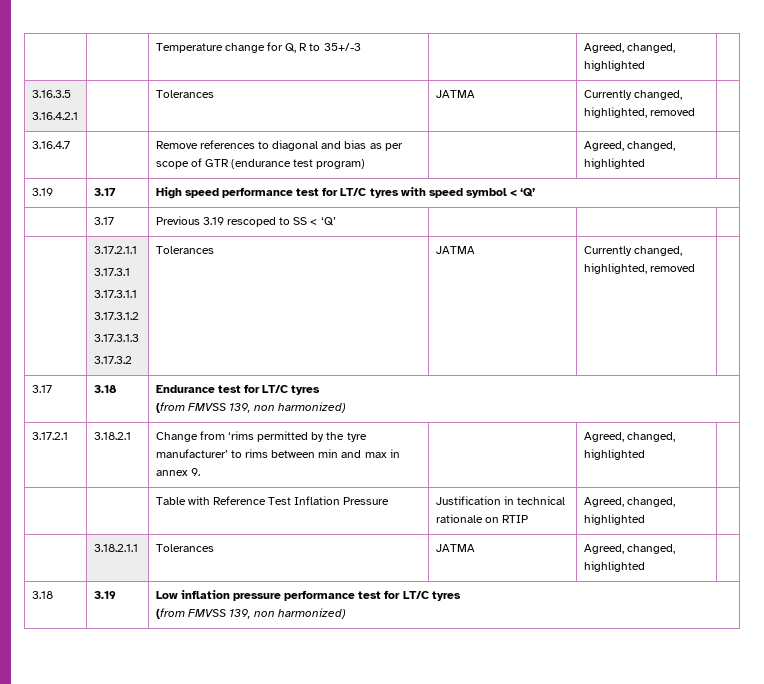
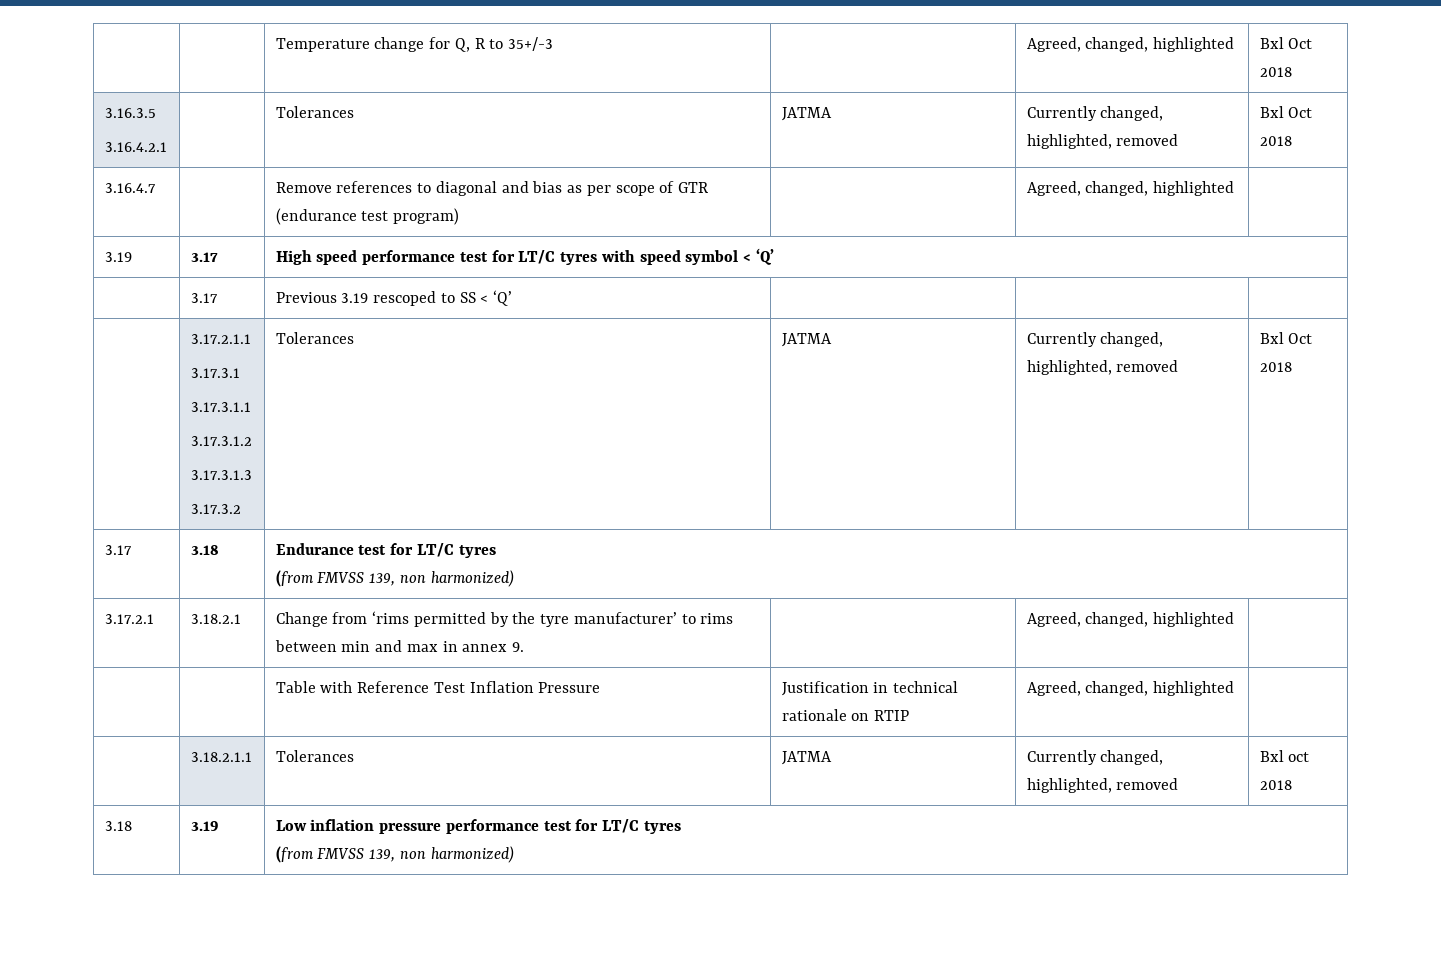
(645, 65) none -> [1259,37,1313,49] [1259,67,1292,77] Bxl Oct 2018
(696, 112) none -> [1259,106,1313,118] [1259,136,1292,146] Bxl Oct 2018
(696, 268) none -> [1259,332,1313,344] [1259,362,1292,372] Bxl Oct 2018
[583,544,676,554] [583,561,645,572] Agreed, changed, highlighted | -> [1026,750,1164,765] [1026,778,1179,793] [1259,750,1310,762] [1259,780,1292,790] Currently changed, highlighted, removed | Bxl oct 2018

